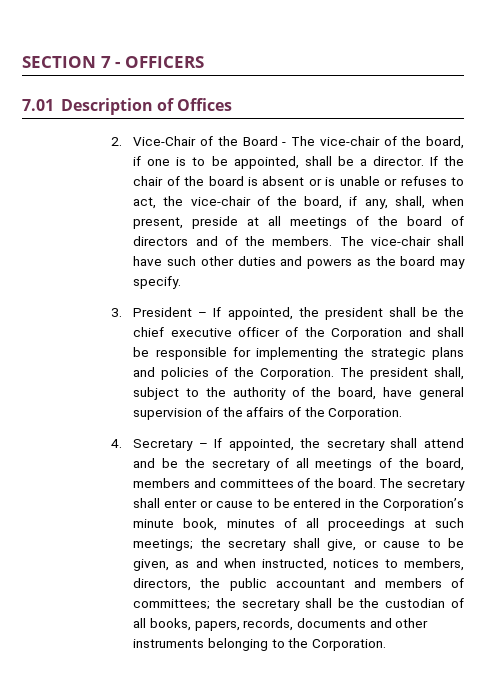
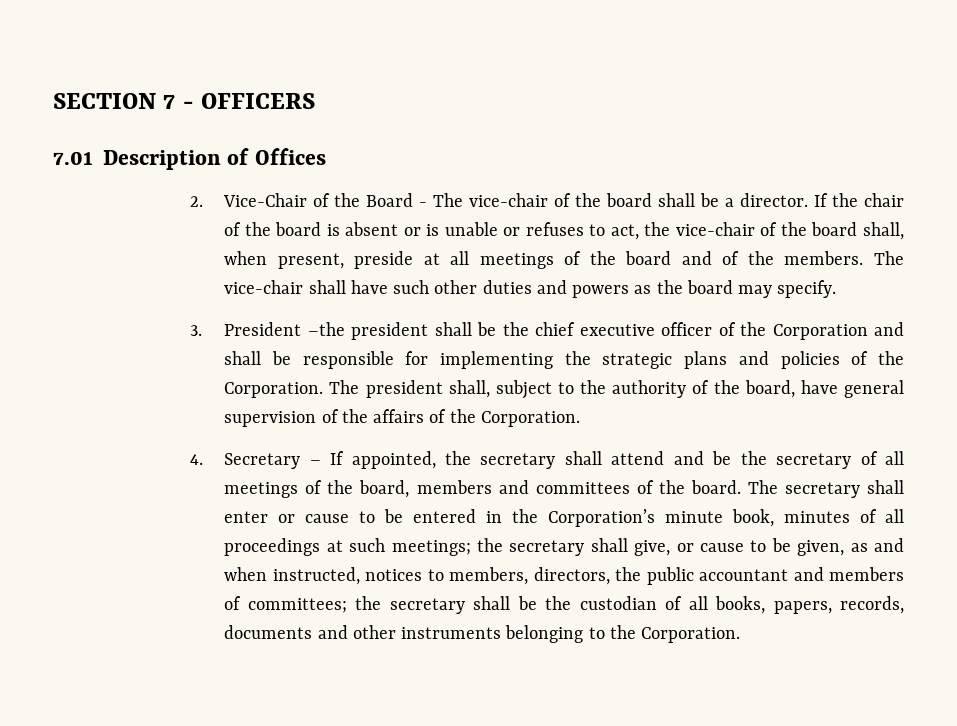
[425,136,464,149] [133,156,299,169] board, if one is to be appointed, -> [606,193,653,207] board
[304,196,388,209] board, if any, -> [811,222,858,236] board
[450,216,464,226] [133,236,189,246] of directors -> (672, 258) none
[198,307,319,320] – If appointed, the -> [307,322,345,336] –the

